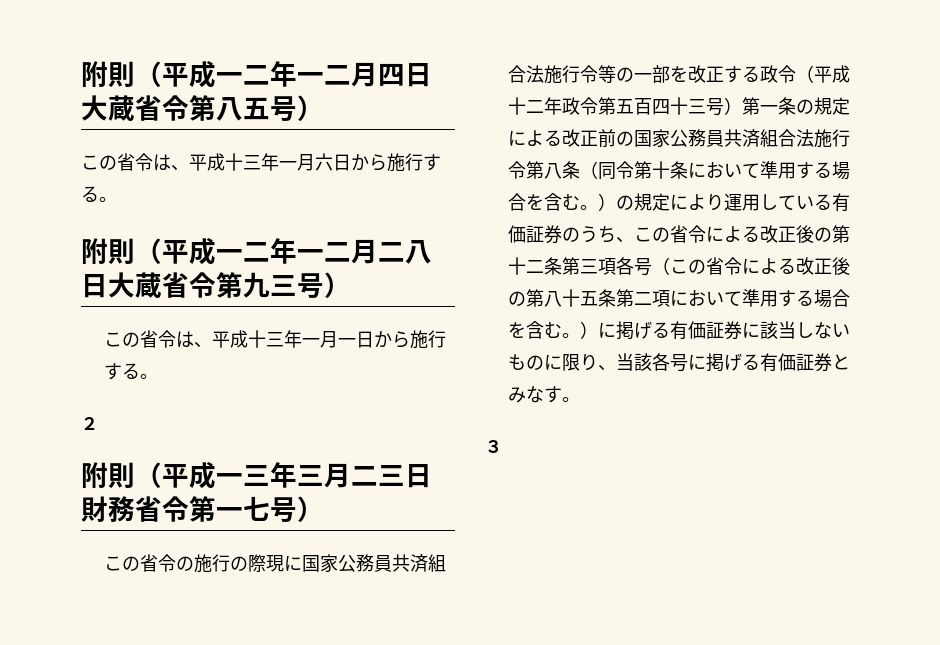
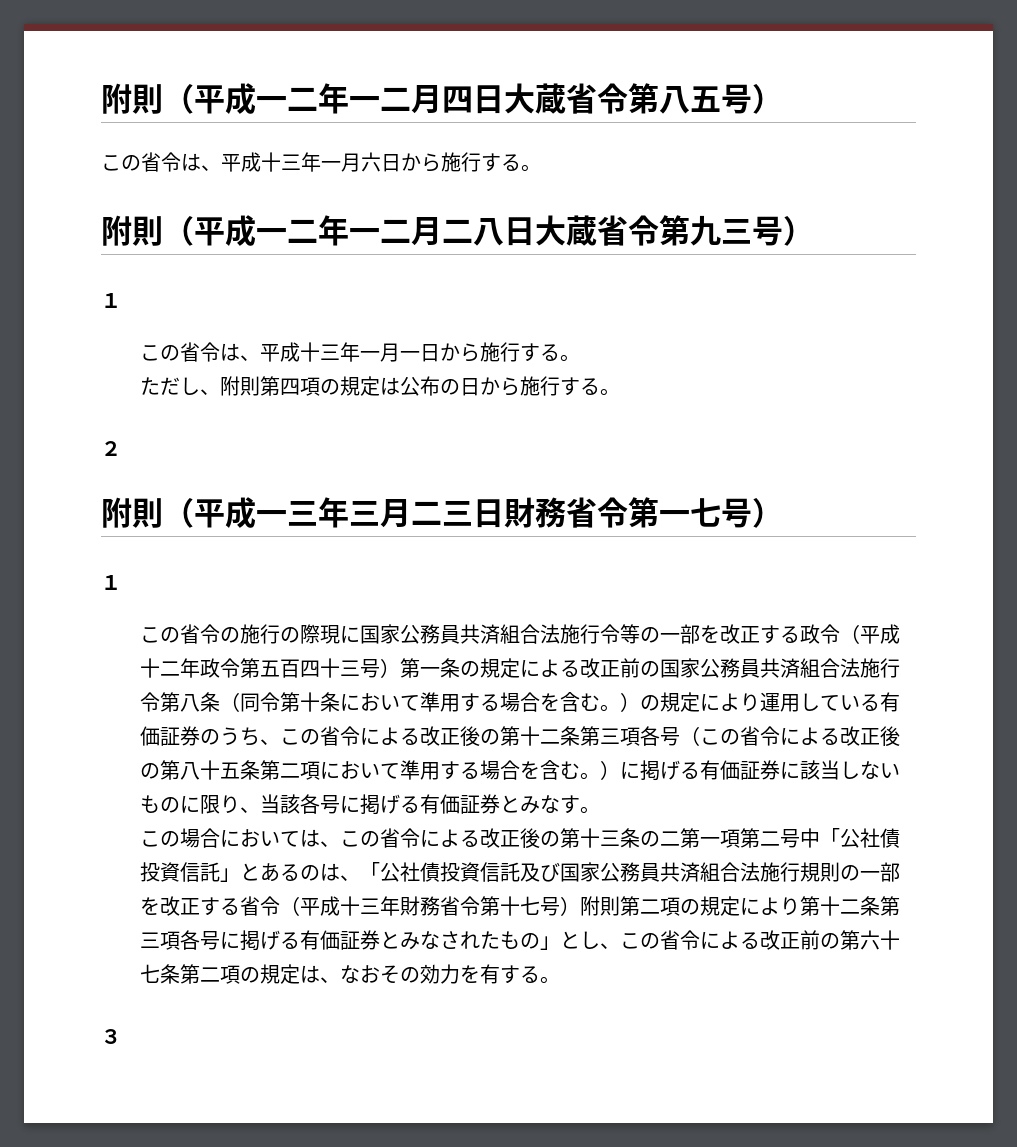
(351, 285) none -> [101,293,121,308] // １
(158, 376) none -> [140,376,621,396] // ただし、附則第四項の規定は公布の日から施行する。
(324, 509) none -> [101,575,121,590] // １
(580, 399) none -> [140,828,901,848] [140,862,901,882] [140,896,901,916] [140,930,901,951] [140,964,561,984] // この場合においては、この省令による改正後の第十三条の二第一項第二号中「公社債投資信託」とあるのは、「公社債投資信託及び国家公務員共済組合法施行規則の一部を改正する省令（平成十三年財務省令第十七号）附則第二項の規定により第十二条第三項各号に掲げる有価証券とみなされたもの」とし、この省令による改正前の第六十七条第二項の規定は、なおその効力を有する。

